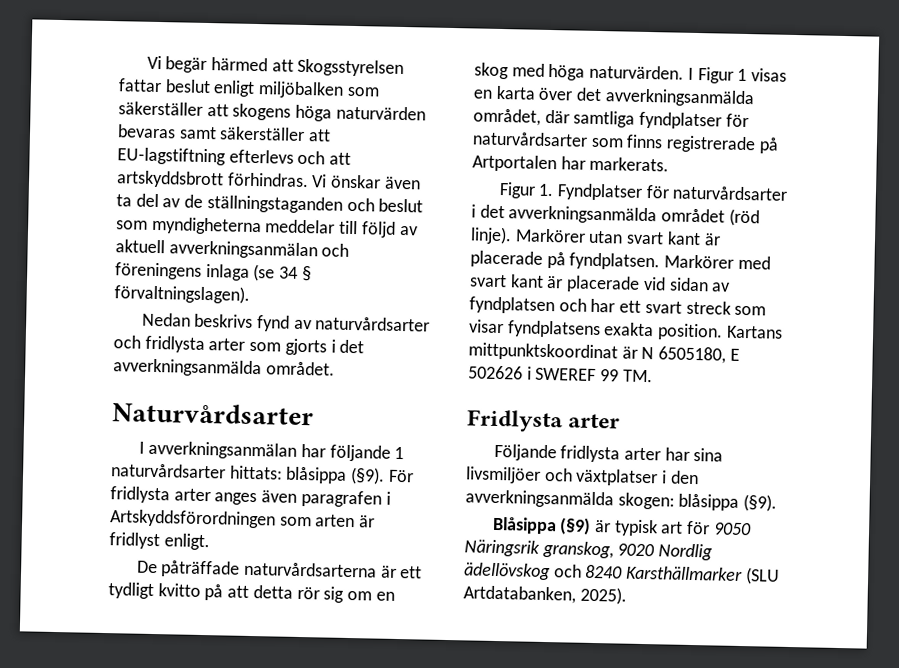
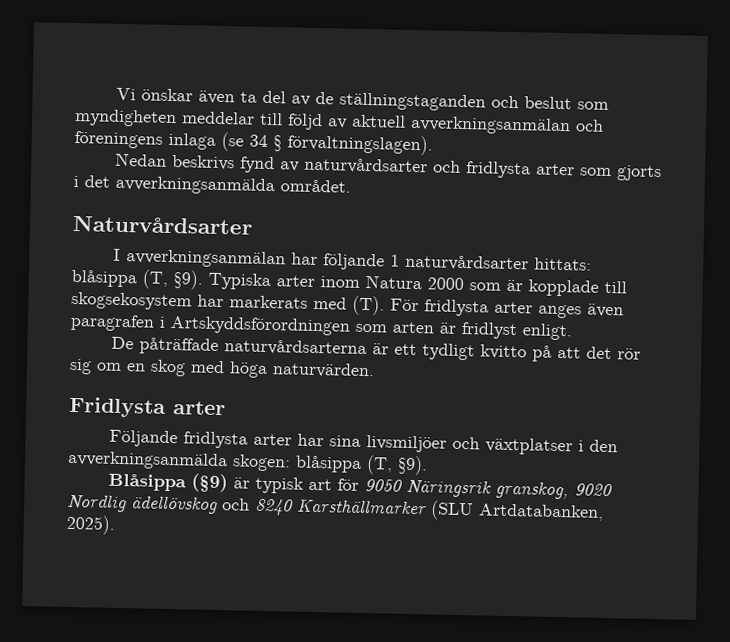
[146,55,405,78] [118,78,380,99] [118,101,426,122] [117,124,332,142] [117,147,352,166] [116,170,328,189] Vi begär härmed att Skogsstyrelsen fattar beslut enligt miljöbalken som säkerställer att skogens höga naturvärden bevaras samt säkerställer att EU-lagstiftning efterlevs och att artskyddsbrott förhindras. Vi -> [116,87,137,101] Vi
[151,216,262,236] myndigheterna -> [74,108,177,128] myndigheten
[350,467,386,485] (§9). -> [142,269,627,297] [71,291,385,316] (T, §9). Typiska arter inom Natura 2000 som är kopplade till skogsekosystem har markerats med (T).
[252,585,293,599] detta -> [586,346,613,360] det
[687,67,788,84] [473,85,755,108] [473,108,749,130] [472,131,779,154] [472,154,670,173] [498,181,789,201] [471,204,760,227] [470,226,721,246] [470,250,771,271] [469,274,731,293] [469,296,767,316] [469,319,783,341] [468,342,740,364] [468,365,653,383] I Figur 1 visas en karta över det avverkningsanmälda området, där samtliga fyndplatser för naturvårdsarter som finns registrerade på Artportalen har markerats. // Figur 1. Fyndplatser för naturvårdsarter i det avverkningsanmälda området (röd linje). Markörer utan svart kant är placerade på fyndplatsen. Markörer med svart kant är placerade vid sidan av fyndplatsen och har ett svart streck som visar fyndplatsens exakta position. Kartans mittpunktskoordinat är N 6505180, E 502626 i SWEREF 99 TM. -> (375, 370) none
[743,494,778,512] (§9). -> [366,455,428,476] (T, §9).

